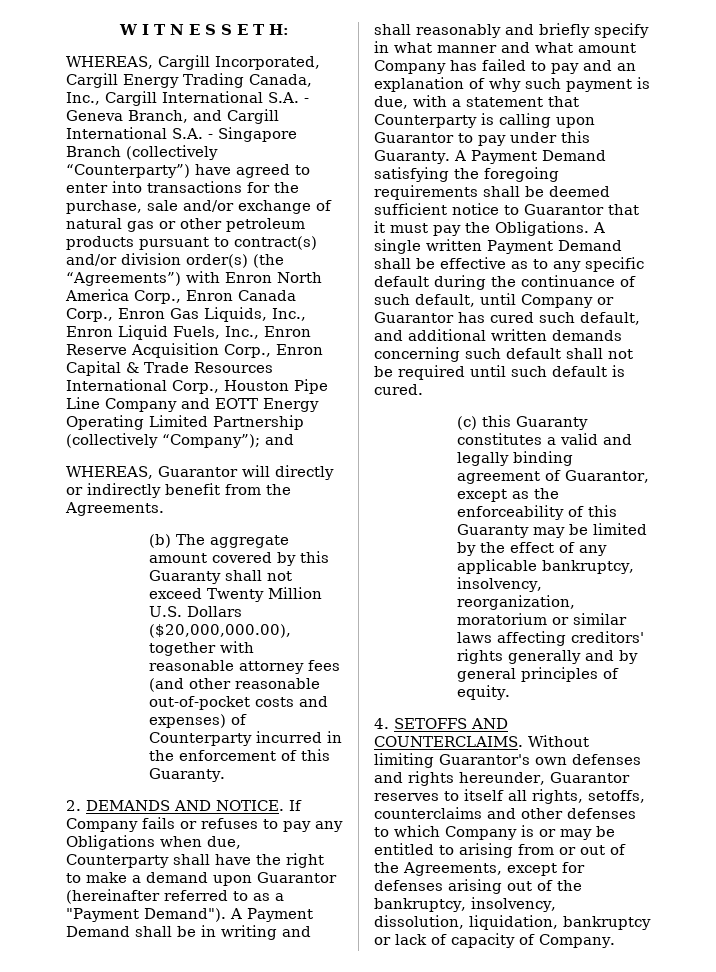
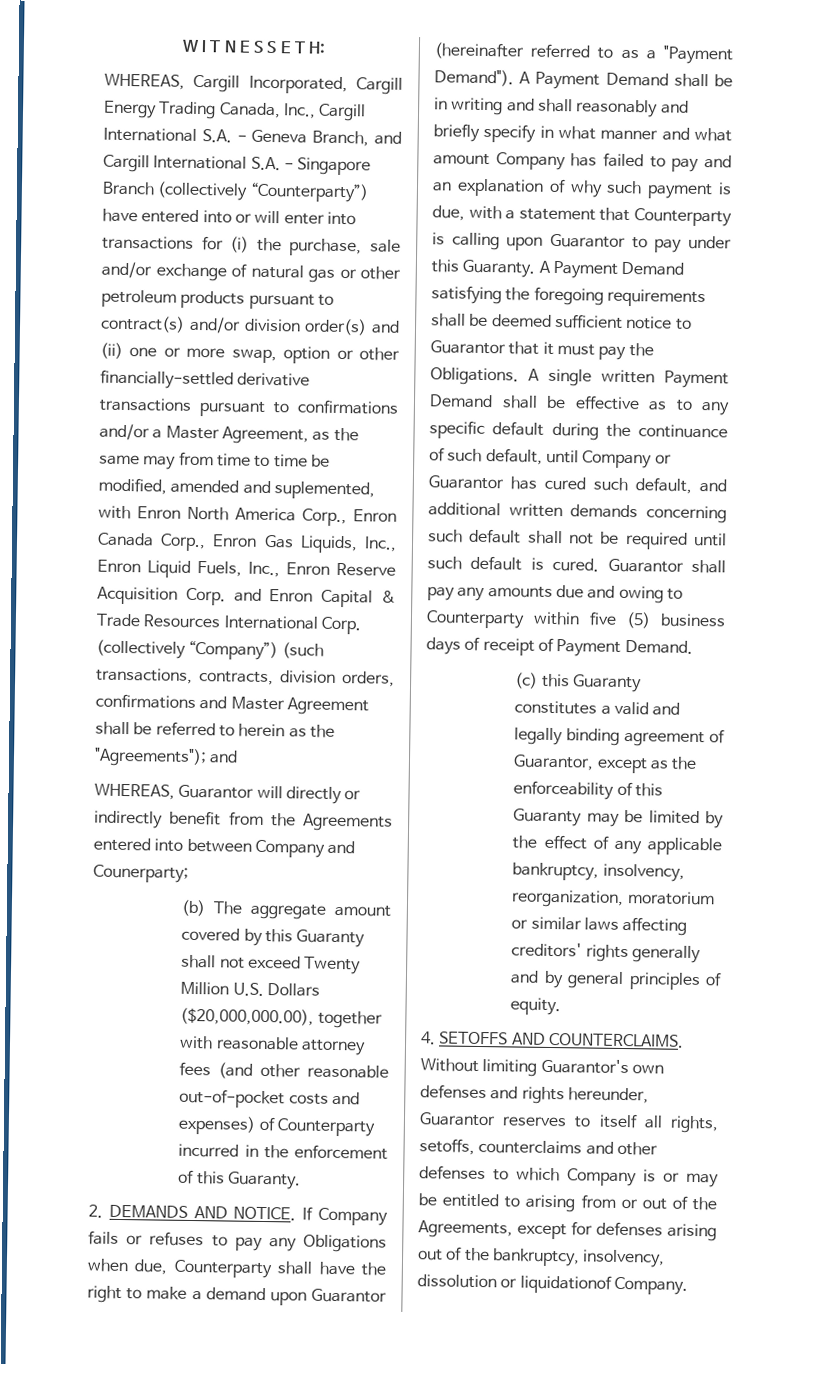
[236,164,310,178] agreed to -> [141,209,281,224] entered into or will
(270, 187) none -> [230,236,250,253] (i)
[253,254,284,268] [66,272,181,286] (the “Agreements”) -> [371,320,400,334] [100,342,400,364] [100,369,311,390] [99,397,399,417] [99,423,359,445] [99,451,330,470] [98,477,375,500] and (ii) one or more swap, option or other financially-settled derivative transactions pursuant to confirmations and/or a Master Agreement, as the same may from time to time be modified, amended and suplemented,
[224,344,271,358] Corp., -> [185,587,262,606] Corp. and
[172,379,328,394] [66,397,319,412] [66,415,304,430] [66,433,260,448] Corp., Houston Pipe Line Company and EOTT Energy Operating Limited Partnership (collectively “Company”); -> [320,616,361,635] [96,639,324,661] [96,667,395,687] [95,693,369,716] [95,721,335,738] [94,747,207,768] Corp. (collectively “Company”) (such transactions, contracts, division orders, confirmations and Master Agreement shall be referred to herein as the "Agreements");
[65,502,164,516] Agreements. -> [302,813,393,832] [93,837,356,858] [93,864,189,883] Agreements entered into between Company and Counerparty;
(423, 389) none -> [607,558,726,574] [427,585,683,604] [426,610,726,629] [426,636,693,657] Guarantor shall pay any amounts due and owing to Counterparty within five (5) business days of receipt of Payment Demand.
[374,915,651,930] [374,933,535,948] dissolution, liquidation, bankruptcy or lack of capacity of -> [417,1274,612,1294] dissolution or liquidationof

